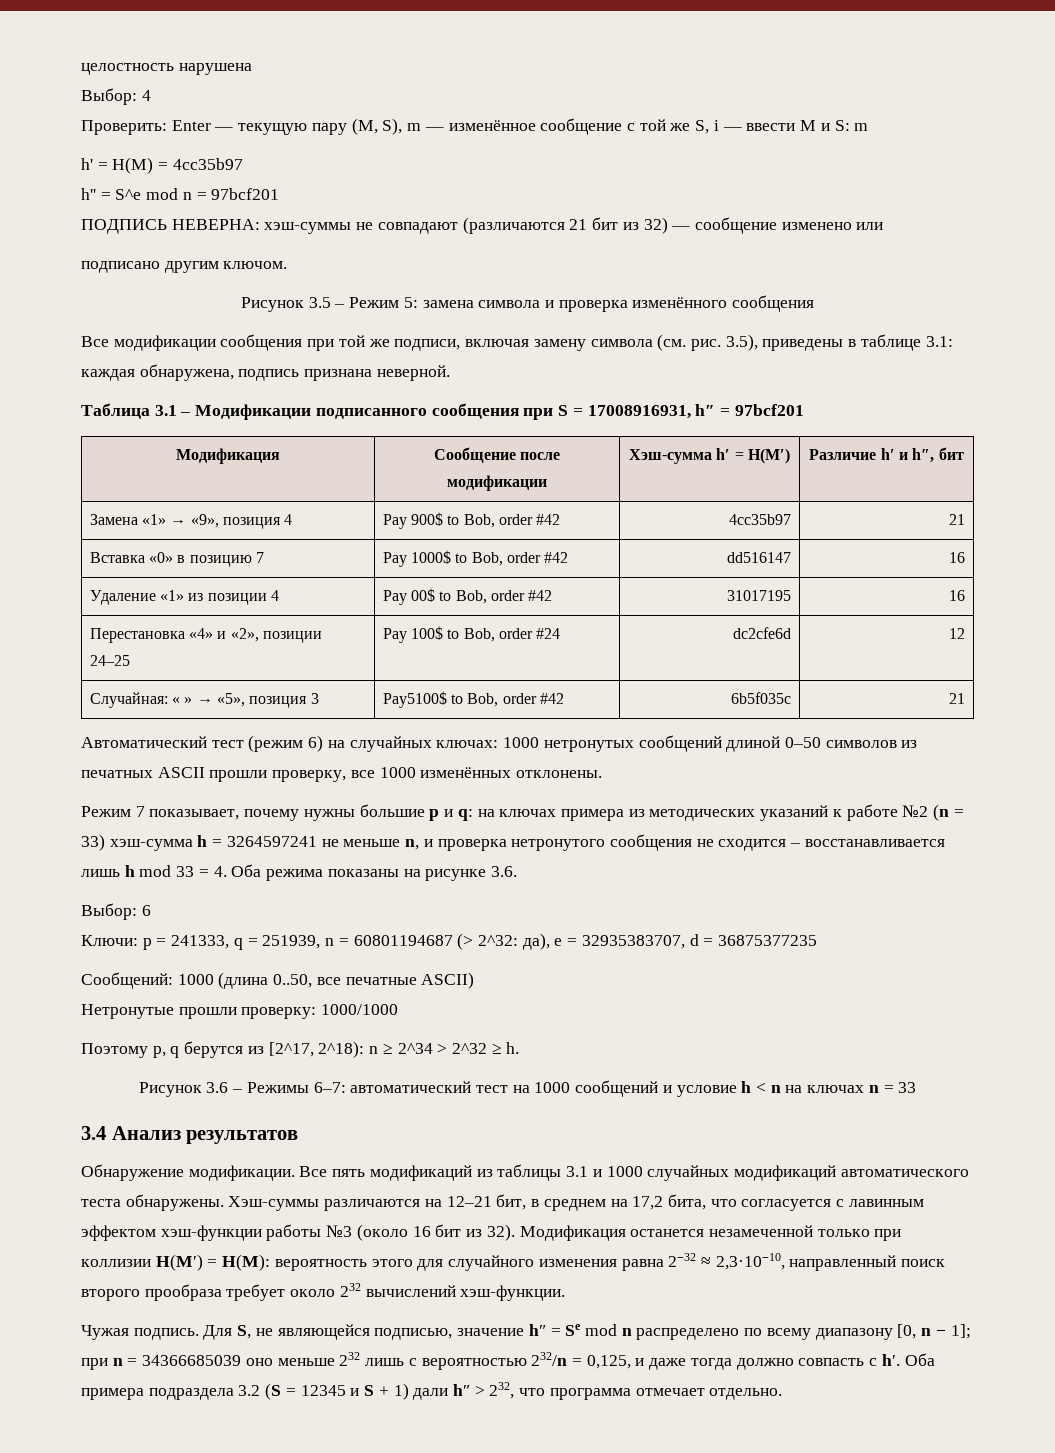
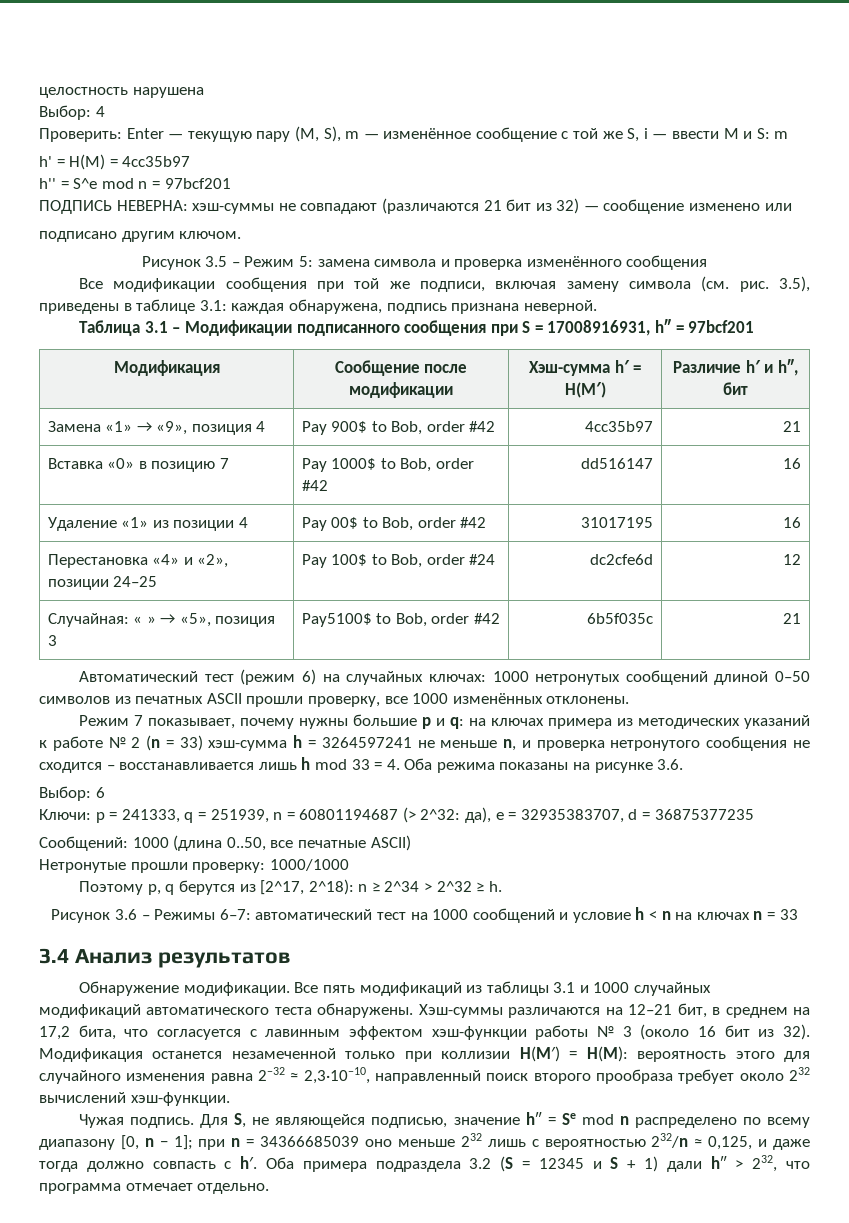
[902,805,929,817] №2 -> [108,737,141,748] № 2
[326,1225,353,1237] №3 -> [596,1026,632,1037] № 3
[571,1358,582,1366] = -> [694,1139,703,1147] ≈

